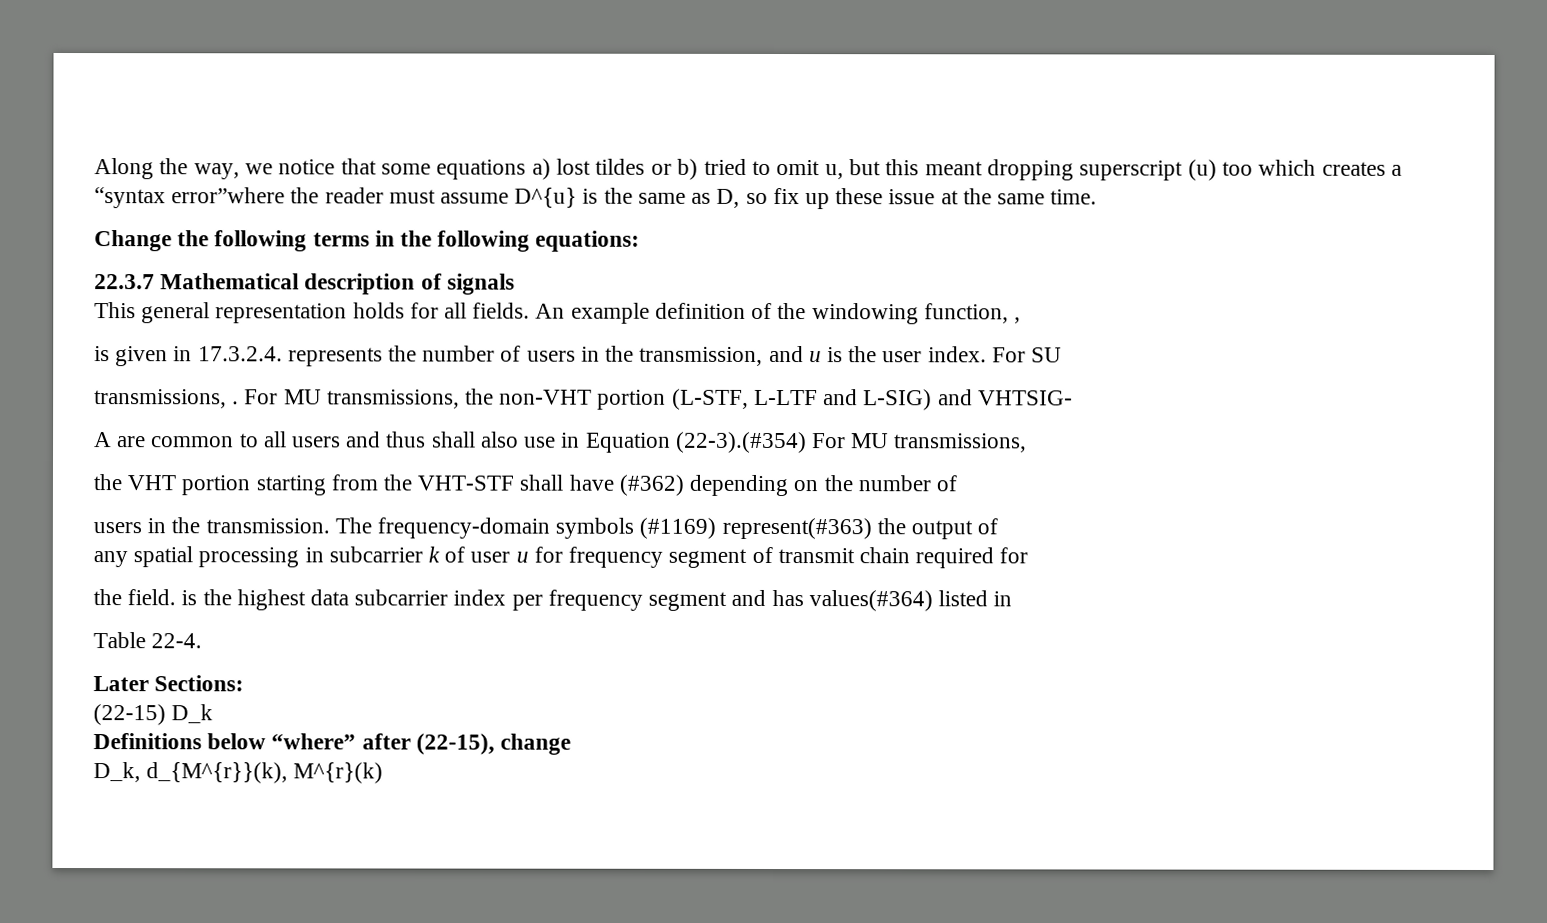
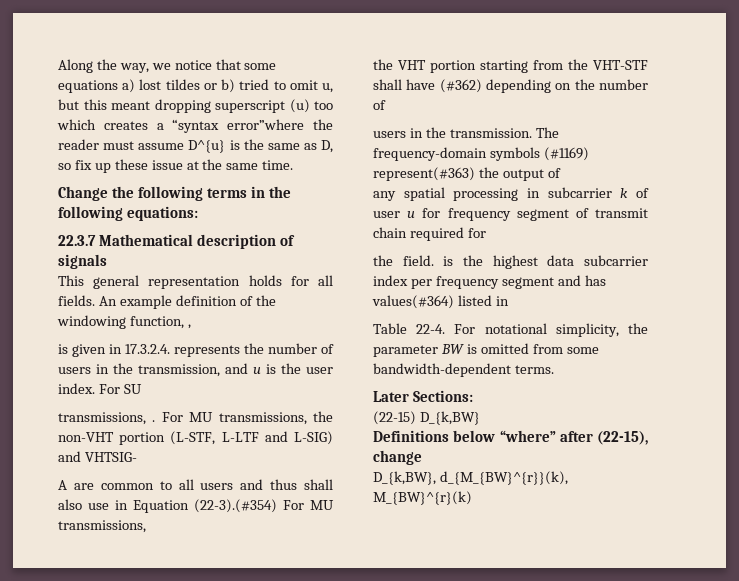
(203, 641) none -> [454,323,648,337] [373,343,599,357] [373,363,554,377] For notational simplicity, the parameter BW is omitted from some bandwidth-dependent terms.
[171,704,214,724] D_k -> [419,411,480,425] D_{k,BW}
[93,762,384,784] D_k, d_{M^{r}}(k), M^{r}(k) -> [373,471,568,485] [373,491,472,505] D_{k,BW}, d_{M_{BW}^{r}}(k), M_{BW}^{r}(k)

